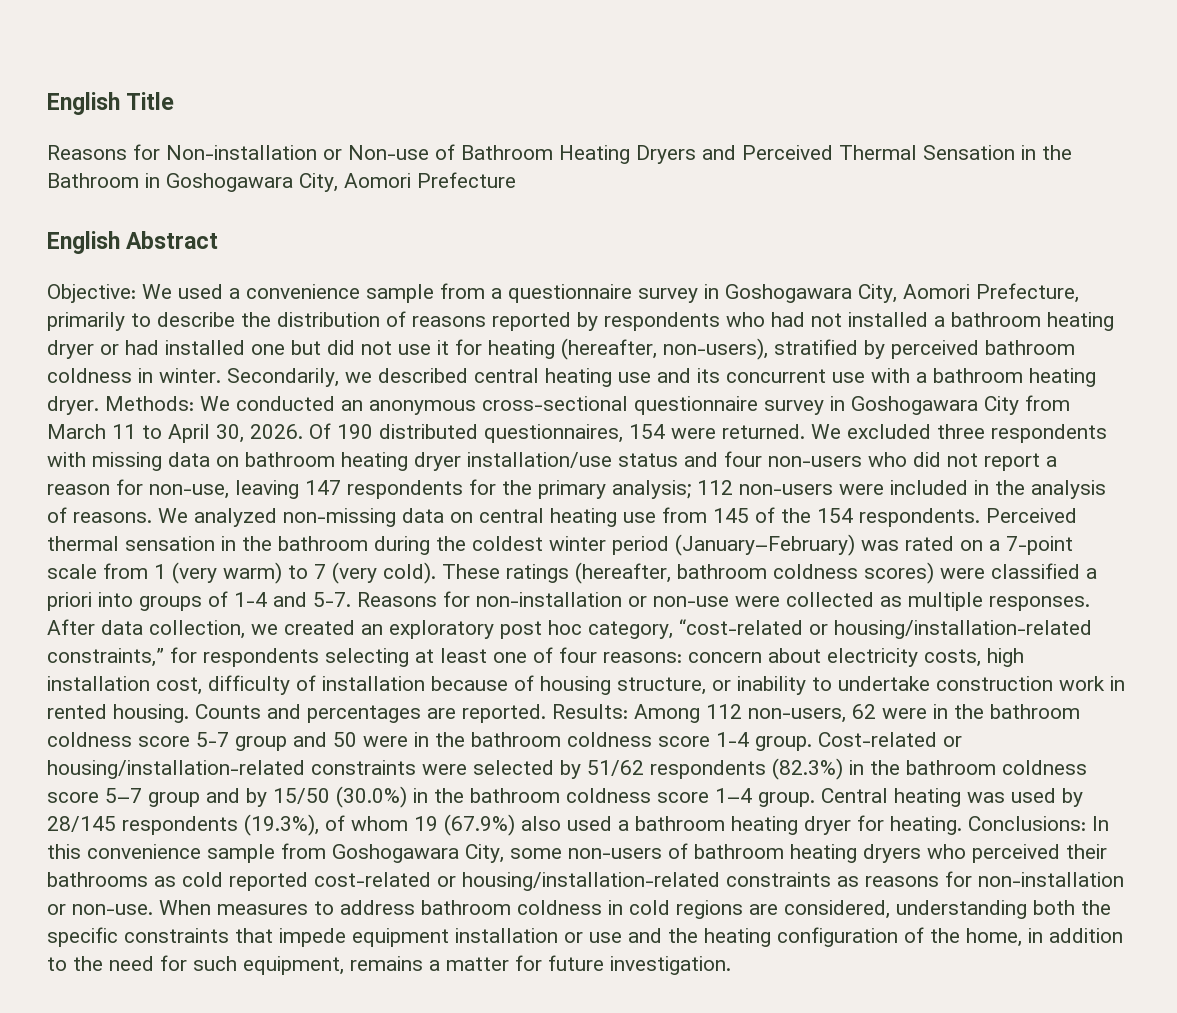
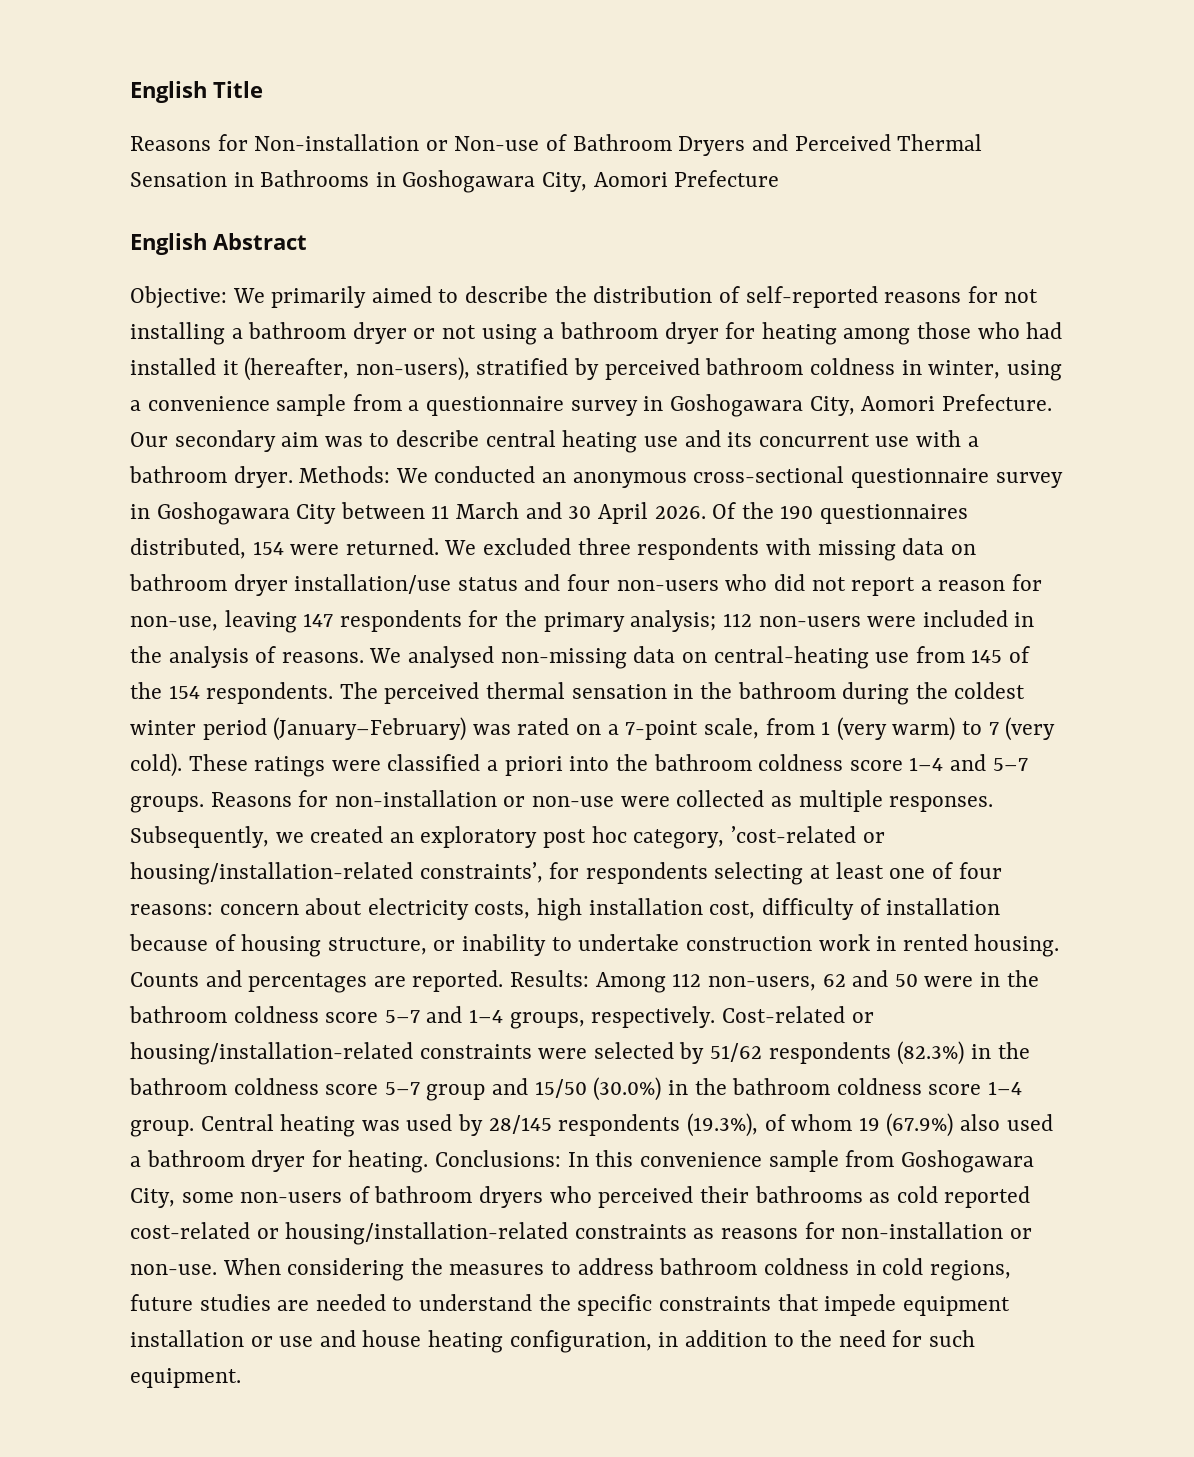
[559,145,630,164] Heating -> (672, 142) none
[1042,145,1072,160] [47,173,139,188] the Bathroom -> [260,170,370,187] Bathrooms
[178,284,223,299] used -> [271,286,1039,308] [130,322,1063,345] [130,357,1062,381] primarily aimed to describe the distribution of self-reported reasons for not installing a bathroom dryer or not using a bathroom dryer for heating among those who had installed it (hereafter, non-users), stratified by perceived bathroom coldness in winter, using
[976,283,1079,303] [47,311,1114,331] [47,338,1075,360] [47,368,468,387] Prefecture, primarily to describe the distribution of reasons reported by respondents who had not installed a bathroom heating dryer or had installed one but did not use it for heating (hereafter, non-users), stratified by perceived bathroom coldness in winter. Secondarily, we described -> [941,394,1052,411] [130,430,480,452] Prefecture. Our secondary aim was to describe
[1029,368,1096,387] heating -> (227, 474) none
[1025,395,1070,411] [47,423,623,443] from March 11 to April 30, 2026. Of 190 distributed questionnaires, -> [340,502,968,524] [130,538,246,559] between 11 March and 30 April 2026. Of the 190 questionnaires distributed,
[341,452,408,471] heating -> (227, 582) none
[194,508,277,527] analyzed -> [408,646,495,668] analysed
[479,508,617,527] central heating -> [713,646,869,669] central-heating
[986,508,1077,523] Perceived -> [339,682,480,704] The perceived
[47,564,97,579] scale -> [703,718,759,739] scale,
[575,562,934,584] (hereafter, bathroom coldness scores) -> (326, 766) none
[139,591,351,611] groups of 1-4 and 5-7. -> [615,754,1028,771] [130,796,204,813] the bathroom coldness score 1–4 and 5–7 groups.
[47,619,245,639] After data collection, -> [130,826,269,848] Subsequently,
[679,619,1092,639] [47,648,164,667] “cost-related or housing/installation-related constraints,” -> [730,826,885,843] [130,862,543,885] ’cost-related or housing/installation-related constraints’,
[882,704,1080,719] [47,732,287,751] were in the bathroom coldness score 5-7 group -> (846, 980) none
[716,732,812,751] 1-4 group. -> [384,1006,716,1029] 5–7 and 1–4 groups, respectively.
[246,788,267,807] by -> (529, 1086) none
[731,816,798,835] heating -> (245, 1158) none
[790,844,857,863] heating -> (473, 1194) none
(211, 907) none -> [287,1258,443,1281] considering the
[676,900,1075,919] regions are considered, understanding both -> [929,1260,1011,1281] [130,1294,533,1311] regions, future studies are needed to understand
[668,927,1022,947] the heating configuration of the home, -> [362,1330,652,1353] house heating configuration,
[243,955,731,975] equipment, remains a matter for future investigation. -> [130,1368,241,1388] equipment.

